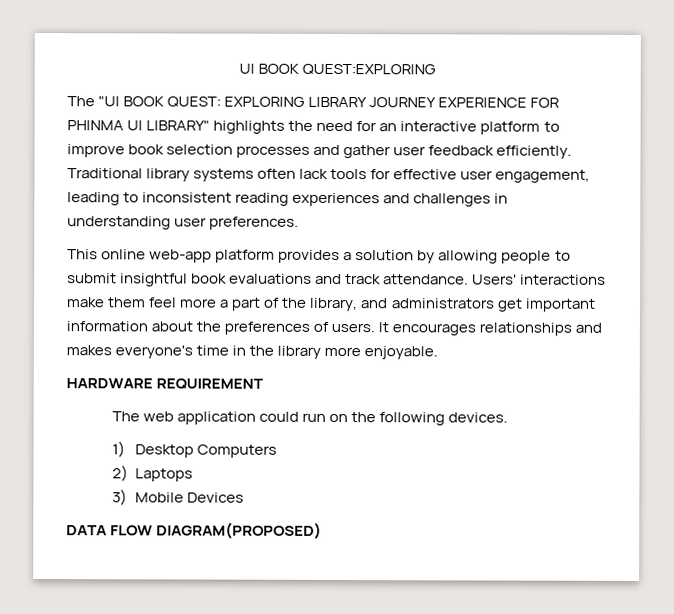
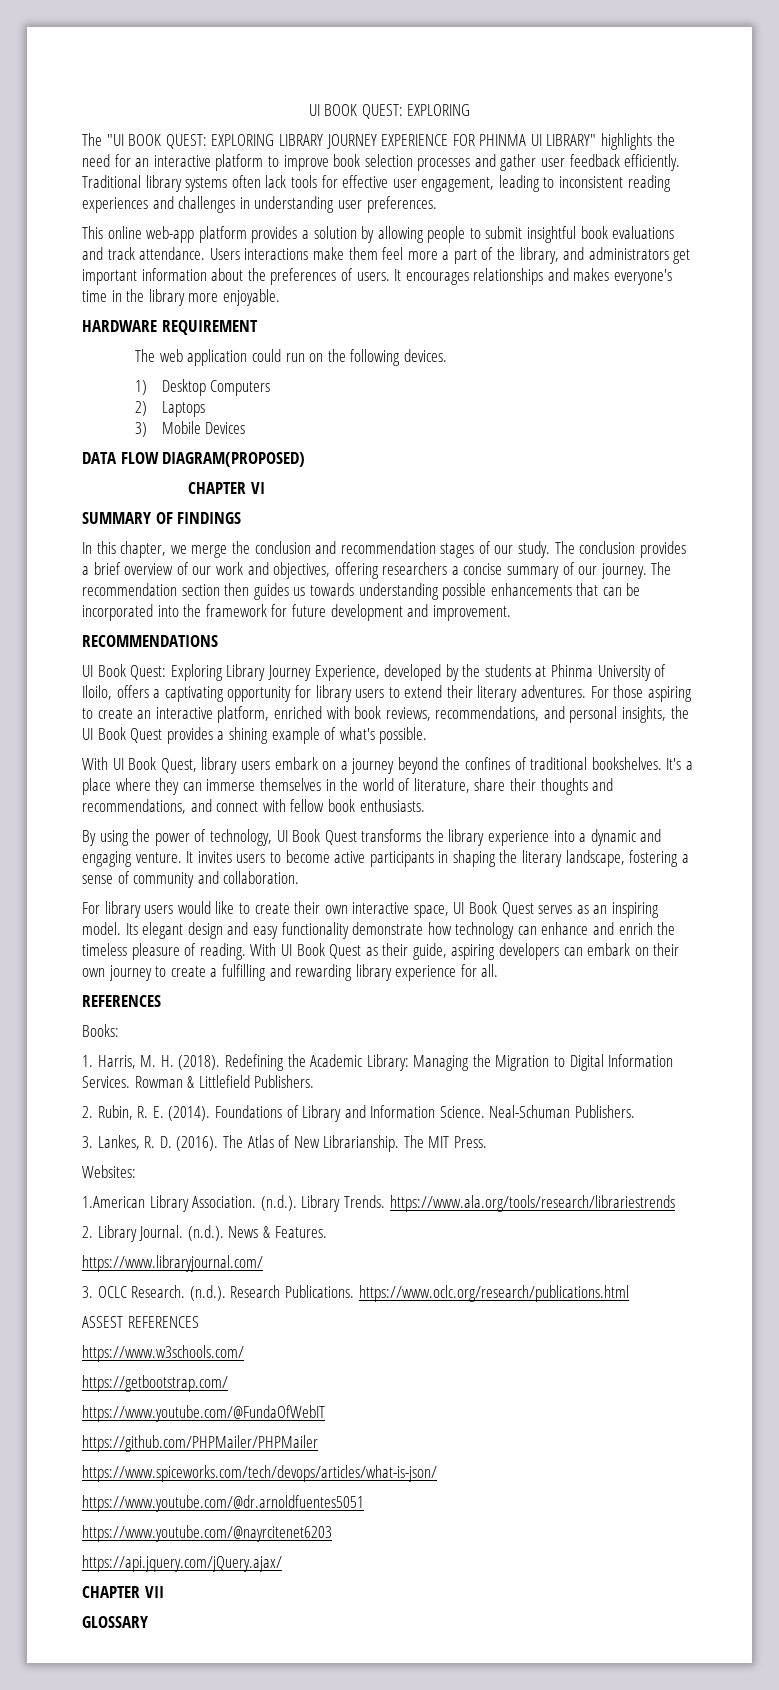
[302,63,437,76] QUEST:EXPLORING -> [361,104,471,119] QUEST: EXPLORING
[472,274,518,285] Users' -> [209,248,240,260] Users
(323, 530) none -> [188,482,266,494] [82,512,242,524] [82,541,686,558] [82,562,672,579] [82,583,641,600] [82,604,511,621] [82,635,218,647] [82,664,667,681] [82,685,692,702] [82,706,689,723] [82,727,428,744] [82,757,694,774] [82,778,614,795] [82,799,425,814] [82,829,662,846] [82,850,689,867] [82,871,300,888] [82,901,660,918] [82,922,676,939] [82,943,680,960] [82,964,499,981] [82,995,161,1007] [82,1024,119,1037] [82,1054,674,1071] [82,1075,315,1088] [82,1105,636,1122] [82,1135,488,1152] [82,1165,136,1178] [82,1195,675,1212] [82,1225,327,1242] [82,1255,263,1272] [82,1285,629,1302] [82,1316,199,1328] [82,1345,244,1362] [82,1375,228,1392] [82,1405,325,1422] [82,1435,318,1452] [82,1465,437,1482] [82,1495,364,1512] [82,1525,332,1542] [82,1555,282,1572] [82,1586,164,1598] [82,1616,148,1628] // CHAPTER VI // SUMMARY OF FINDINGS // In this chapter, we merge the conclusion and recommendation stages of our study. The conclusion provides a brief overview of our work and objectives, offering researchers a concise summary of our journey. The recommendation section then guides us towards understanding possible enhancements that can be incorporated into the framework for future development and improvement. // RECOMMENDATIONS // UI Book Quest: Exploring Library Journey Experience, developed by the students at Phinma University of Iloilo, offers a captivating opportunity for library users to extend their literary adventures. For those aspiring to create an interactive platform, enriched with book reviews, recommendations, and personal insights, the UI Book Quest provides a shining example of what's possible. // With UI Book Quest, library users embark on a journey beyond the confines of traditional bookshelves. It's a place where they can immerse themselves in the world of literature, share their thoughts and recommendations, and connect with fellow book enthusiasts. // By using the power of technology, UI Book Quest transforms the library experience into a dynamic and engaging venture. It invites users to become active participants in shaping the literary landscape, fostering a sense of community and collaboration. // For library users would like to create their own interactive space, UI Book Quest serves as an inspiring model. Its elegant design and easy functionality demonstrate how technology can enhance and enrich the timeless pleasure of reading. With UI Book Quest as their guide, aspiring developers can embark on their own journey to create a fulfilling and rewarding library experience for all. // REFERENCES // Books: // 1. Harris, M. H. (2018). Redefining the Academic Library: Managing the Migration to Digital Information Services. Rowman & Littlefield Publishers. // 2. Rubin, R. E. (2014). Foundations of Library and Information Science. Neal-Schuman Publishers. // 3. Lankes, R. D. (2016). The Atlas of New Librarianship. The MIT Press. // Websites: // 1.American Library Association. (n.d.). Library Trends. https://www.ala.org/tools/research/librariestrends // 2. Library Journal. (n.d.). News & Features. // https://www.libraryjournal.com/ // 3. OCLC Research. (n.d.). Research Publications. https://www.oclc.org/research/publications.html // ASSEST REFERENCES // https://www.w3schools.com/ // https://getbootstrap.com/ // https://www.youtube.com/@FundaOfWebIT // https://github.com/PHPMailer/PHPMailer // https://www.spiceworks.com/tech/devops/articles/what-is-json/ // https://www.youtube.com/@dr.arnoldfuentes5051 // https://www.youtube.com/@nayrcitenet6203 // https://api.jquery.com/jQuery.ajax/ // CHAPTER VII // GLOSSARY

